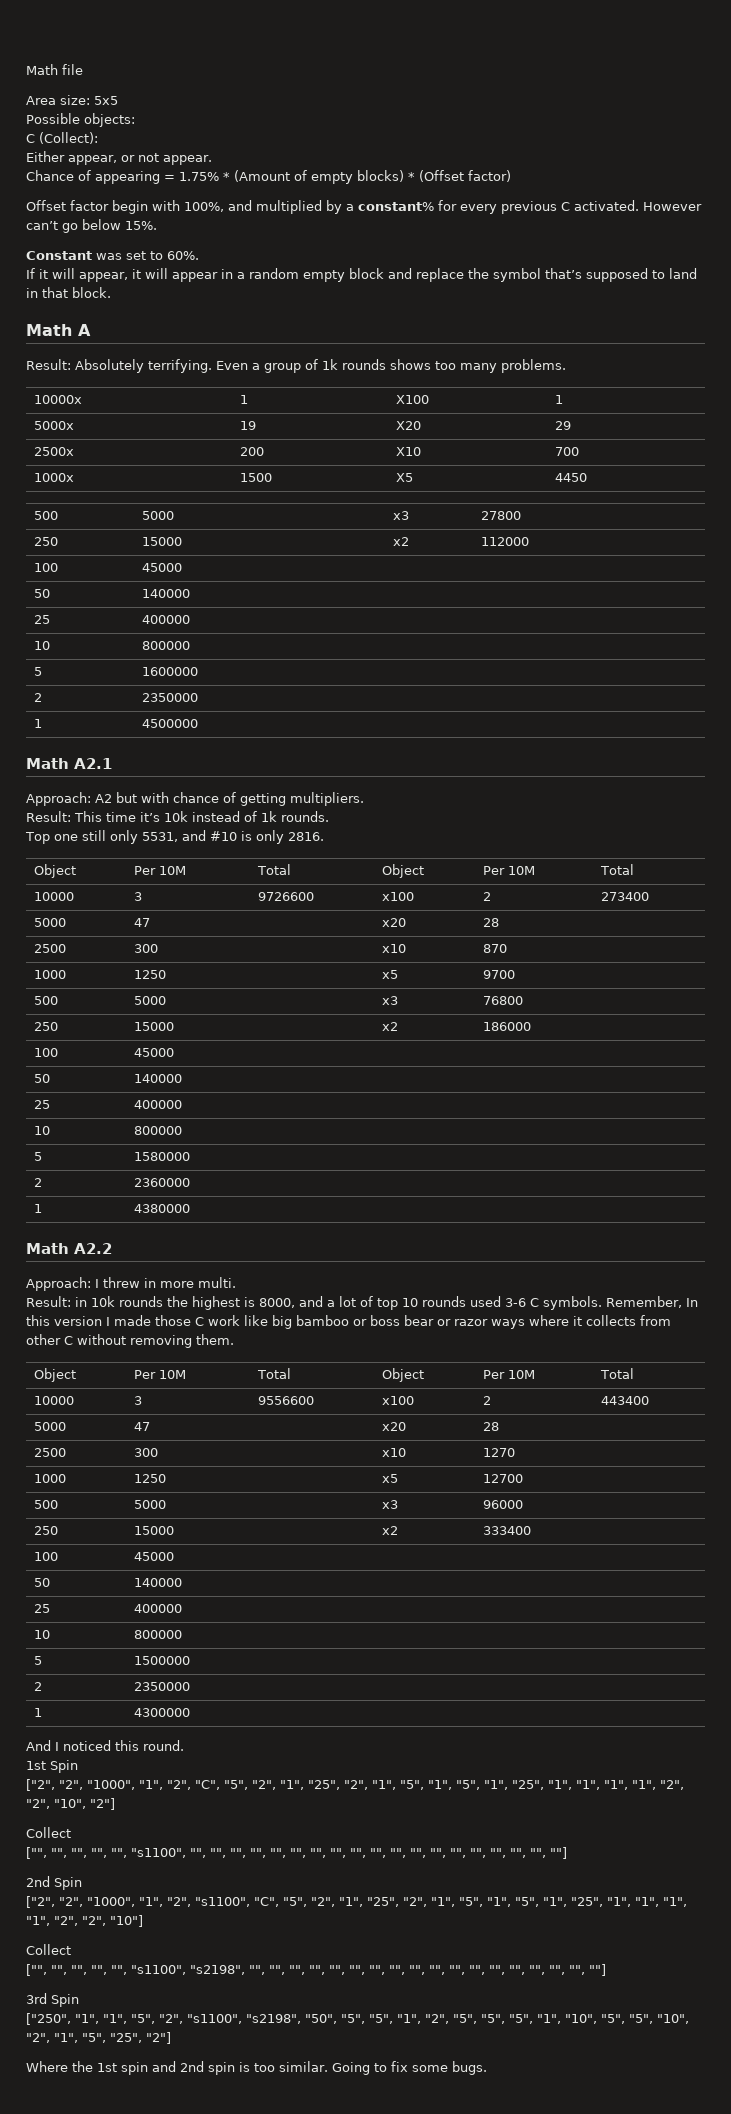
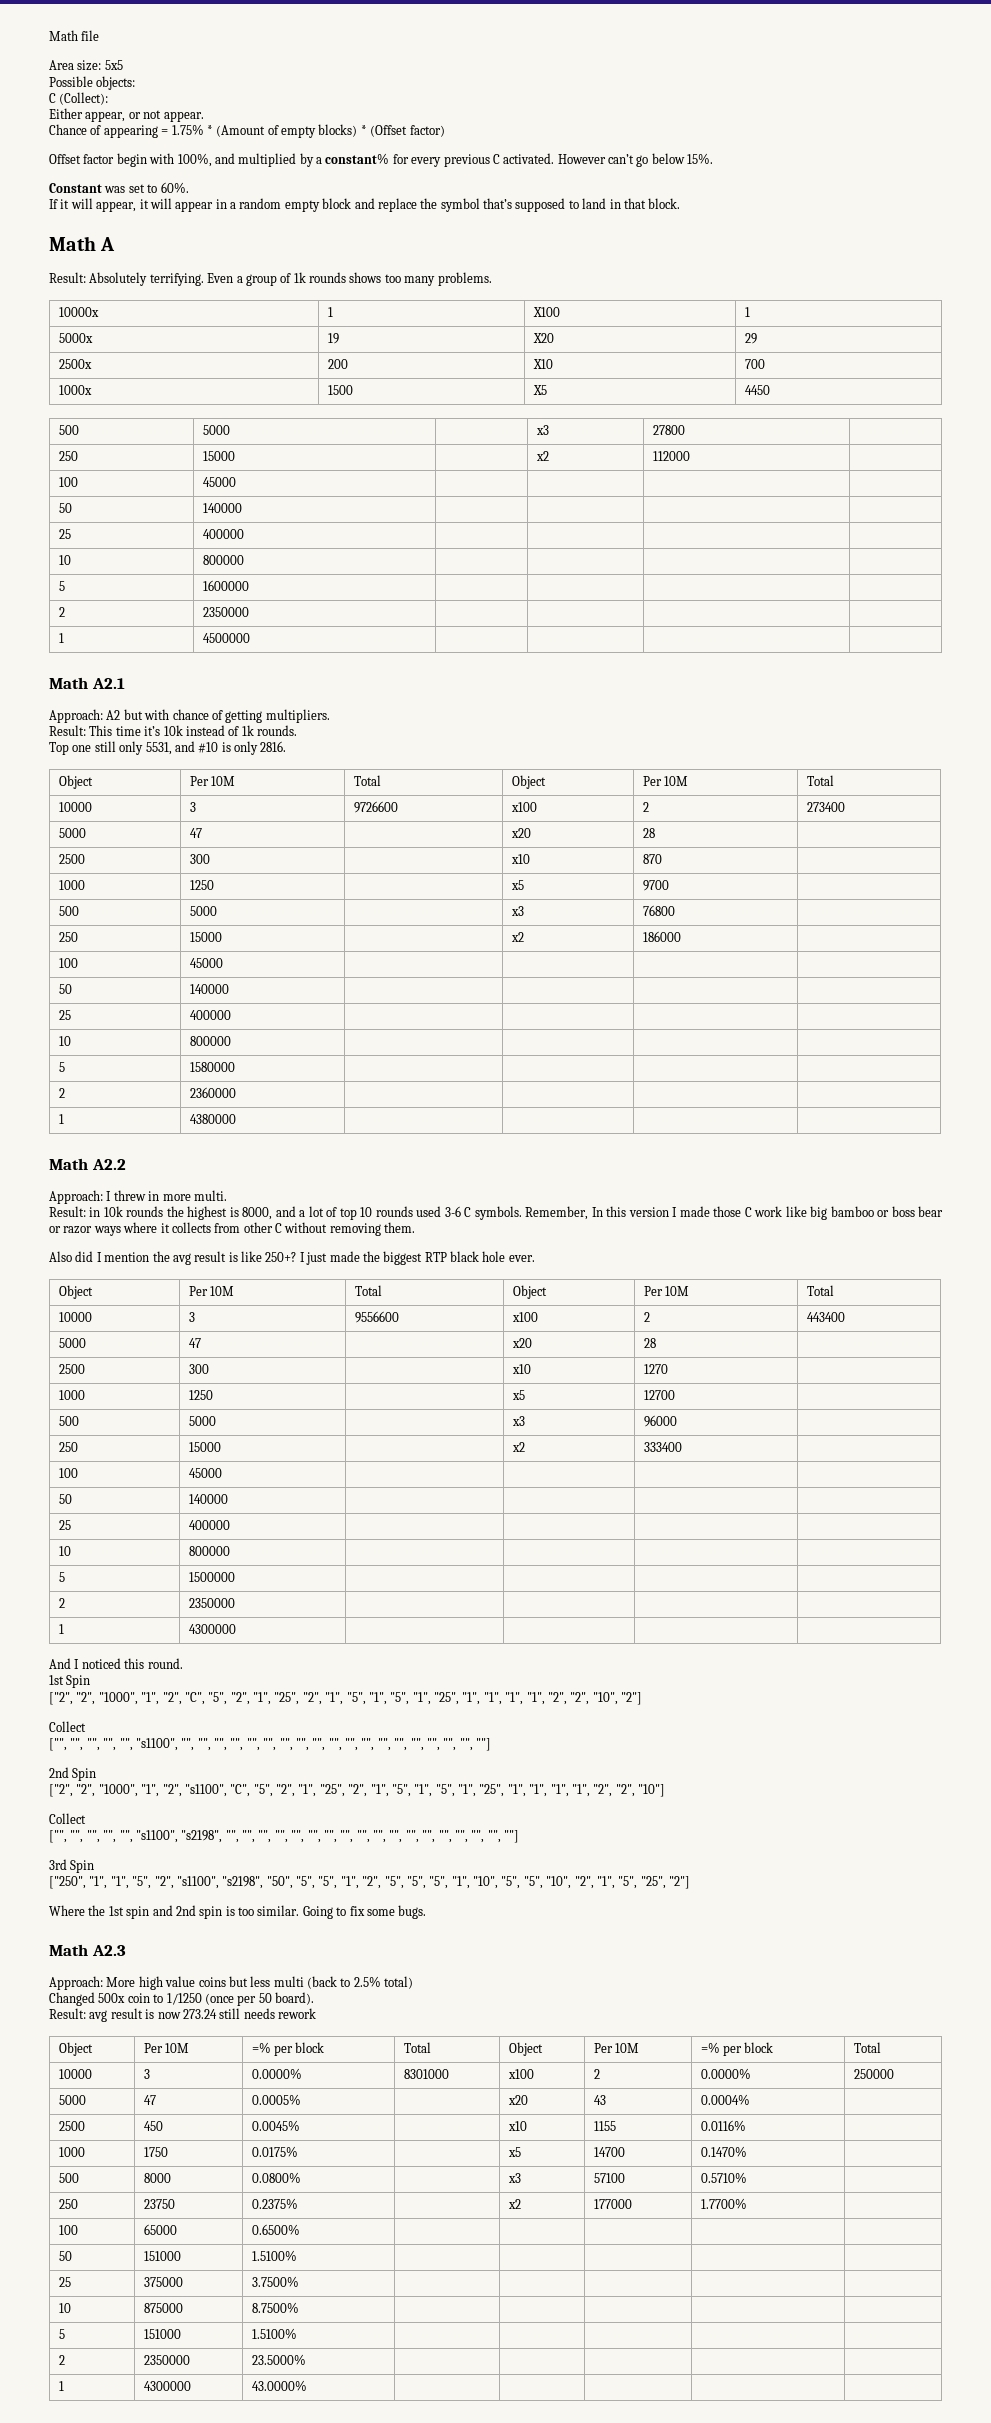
(234, 1339) none -> [49,1251,535,1265] // Also did I mention the avg result is like 250+? I just made the biggest RTP black hole ever.
(487, 2068) none -> [49,1944,126,1956] [49,1976,414,1990] [49,1992,314,2006] [49,2008,316,2022] [58,2042,93,2056] [143,2043,189,2053] [251,2042,325,2056] [403,2042,431,2053] [508,2042,543,2056] [593,2043,639,2053] [700,2042,774,2056] [853,2042,881,2053] [58,2069,92,2079] [143,2069,150,2079] [251,2068,302,2079] [403,2069,449,2079] [507,2069,534,2079] [593,2069,600,2079] [700,2068,751,2079] [853,2069,894,2079] [58,2095,86,2105] [143,2095,156,2105] [251,2094,301,2105] [507,2095,528,2105] [593,2095,606,2105] [700,2094,750,2105] [58,2121,85,2131] [143,2121,163,2131] [251,2120,300,2131] [507,2121,527,2131] [593,2121,616,2131] [700,2120,746,2131] [58,2147,85,2157] [143,2147,168,2157] [251,2146,298,2157] [507,2147,521,2157] [593,2147,625,2157] [700,2146,747,2157] [58,2173,79,2183] [143,2173,171,2183] [251,2172,301,2183] [507,2173,521,2183] [593,2173,625,2183] [700,2172,747,2183] [58,2199,78,2209] [143,2199,175,2209] [251,2198,298,2209] [507,2199,521,2209] [593,2199,632,2209] [700,2198,747,2209] [58,2225,78,2235] [143,2224,177,2235] [251,2224,300,2235] [58,2251,72,2261] [143,2251,181,2261] [251,2250,297,2261] [58,2277,71,2287] [143,2277,183,2287] [251,2276,299,2287] [58,2303,71,2313] [143,2303,183,2313] [251,2302,299,2313] [58,2329,65,2339] [143,2329,181,2339] [251,2328,297,2339] [58,2355,65,2365] [143,2355,190,2365] [251,2354,306,2365] [58,2381,64,2391] [143,2381,191,2391] [251,2380,307,2391] // Math A2.3 // Approach: More high value coins but less multi (back to 2.5% total) // Changed 500x coin to 1/1250 (once per 50 board). // Result: avg result is now 273.24 still needs rework // Object | Per 10M | =% per block | Total | Object | Per 10M | =% per block | Total // 10000 | 3 | 0.0000% | 8301000 | x100 | 2 | 0.0000% | 250000 // 5000 | 47 | 0.0005% | | x20 | 43 | 0.0004% | // 2500 | 450 | 0.0045% | | x10 | 1155 | 0.0116% | // 1000 | 1750 | 0.0175% | | x5 | 14700 | 0.1470% | // 500 | 8000 | 0.0800% | | x3 | 57100 | 0.5710% | // 250 | 23750 | 0.2375% | | x2 | 177000 | 1.7700% | // 100 | 65000 | 0.6500% | | | | | // 50 | 151000 | 1.5100% | | | | | // 25 | 375000 | 3.7500% | | | | | // 10 | 875000 | 8.7500% | | | | | // 5 | 151000 | 1.5100% | | | | | // 2 | 2350000 | 23.5000% | | | | | // 1 | 4300000 | 43.0000% | | | | |

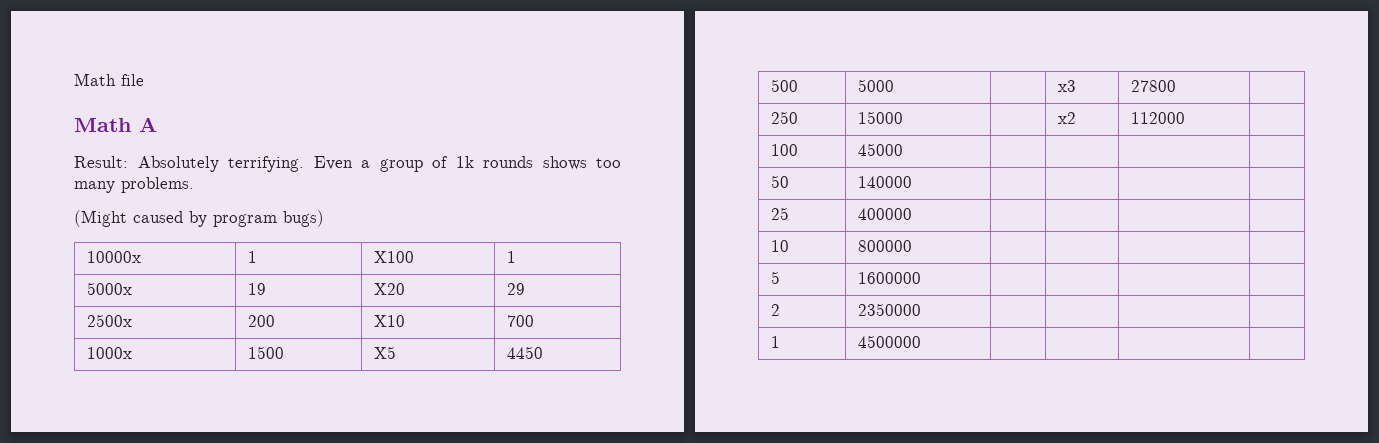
[49,60,123,71] [49,76,136,90] [49,92,109,105] [49,108,204,122] [49,124,445,138] [49,153,714,167] [49,182,189,193] [49,198,681,212] // Area size: 5x5 // Possible objects: // C (Collect): // Either appear, or not appear. // Chance of appearing = 1.75% * (Amount of empty blocks) * (Offset factor) // Offset factor begin with 100%, and multiplied by a constant% for every previous C activated. However can’t go below 15%. // Constant was set to 60%. // If it will appear, it will appear in a random empty block and replace the symbol that’s supposed to land in that block. -> (144, 80) none
(492, 279) none -> [74,210,324,227] // (Might caused by program bugs)
[49,677,125,689] [49,709,330,723] [49,725,297,736] [49,741,287,755] [58,775,93,789] [189,776,235,786] [353,775,381,786] [511,775,546,789] [642,776,688,786] [806,775,834,786] [58,802,92,812] [189,802,196,812] [353,801,398,813] [510,802,537,812] [642,802,649,812] [806,802,845,812] [58,828,86,838] [189,828,202,838] [510,828,531,838] [642,828,655,838] [58,854,85,864] [189,854,210,864] [510,854,530,864] [642,854,662,864] [58,880,85,890] [189,880,214,890] [510,880,524,890] [642,880,669,891] [58,906,79,916] [189,906,217,916] [510,906,524,916] [642,905,675,916] [58,932,78,942] [189,932,222,942] [510,932,524,942] [642,931,681,942] [58,958,78,968] [189,958,223,968] [58,984,72,994] [189,984,229,994] [58,1010,71,1020] [189,1010,231,1020] [58,1036,71,1046] [189,1036,231,1046] [58,1062,65,1072] [189,1062,235,1072] [58,1088,65,1098] [189,1087,236,1098] [58,1114,64,1124] [189,1114,236,1124] [49,1158,126,1170] [49,1190,227,1204] [49,1206,944,1220] [49,1222,416,1236] [49,1251,535,1265] [58,1285,93,1299] [188,1286,234,1296] [354,1285,382,1296] [512,1285,547,1299] [643,1286,689,1296] [806,1285,834,1296] [58,1312,92,1322] [188,1312,195,1322] [354,1311,399,1323] [511,1312,538,1322] [643,1312,650,1322] [806,1312,845,1322] [58,1338,86,1348] [188,1338,201,1348] [511,1338,532,1348] [643,1338,656,1348] [58,1364,85,1374] [188,1364,209,1374] [511,1364,531,1374] [643,1364,668,1374] [58,1390,85,1400] [188,1390,213,1400] [511,1390,525,1400] [643,1390,675,1400] [58,1416,79,1426] [188,1416,216,1426] [511,1416,525,1426] [643,1415,677,1427] [58,1442,78,1452] [188,1442,221,1452] [511,1442,525,1452] [643,1442,682,1452] [58,1468,78,1478] [188,1468,222,1478] [58,1494,72,1504] [188,1494,228,1504] [58,1520,71,1530] [188,1520,230,1530] [58,1546,71,1556] [188,1546,230,1556] [58,1572,65,1582] [188,1572,235,1582] [58,1598,65,1608] [188,1598,235,1608] [58,1624,64,1634] [188,1624,236,1634] [49,1658,183,1669] [49,1675,91,1688] [49,1692,642,1705] [49,1721,86,1732] [49,1738,491,1751] [49,1767,97,1781] [49,1784,665,1797] [49,1813,86,1824] [49,1830,519,1843] [49,1859,95,1873] [49,1876,690,1889] [49,1905,427,1919] [49,1944,126,1956] [49,1976,414,1990] [49,1992,314,2006] [49,2008,316,2022] [58,2042,93,2056] [143,2043,189,2053] [251,2042,325,2056] [403,2042,431,2053] [508,2042,543,2056] [593,2043,639,2053] [700,2042,774,2056] [853,2042,881,2053] [58,2069,92,2079] [143,2069,150,2079] [251,2068,302,2079] [403,2069,449,2079] [507,2069,534,2079] [593,2069,600,2079] [700,2068,751,2079] [853,2069,894,2079] [58,2095,86,2105] [143,2095,156,2105] [251,2094,301,2105] [507,2095,528,2105] [593,2095,606,2105] [700,2094,750,2105] [58,2121,85,2131] [143,2121,163,2131] [251,2120,300,2131] [507,2121,527,2131] [593,2121,616,2131] [700,2120,746,2131] [58,2147,85,2157] [143,2147,168,2157] [251,2146,298,2157] [507,2147,521,2157] [593,2147,625,2157] [700,2146,747,2157] [58,2173,79,2183] [143,2173,171,2183] [251,2172,301,2183] [507,2173,521,2183] [593,2173,625,2183] [700,2172,747,2183] [58,2199,78,2209] [143,2199,175,2209] [251,2198,298,2209] [507,2199,521,2209] [593,2199,632,2209] [700,2198,747,2209] [58,2225,78,2235] [143,2224,177,2235] [251,2224,300,2235] [58,2251,72,2261] [143,2251,181,2261] [251,2250,297,2261] [58,2277,71,2287] [143,2277,183,2287] [251,2276,299,2287] [58,2303,71,2313] [143,2303,183,2313] [251,2302,299,2313] [58,2329,65,2339] [143,2329,181,2339] [251,2328,297,2339] [58,2355,65,2365] [143,2355,190,2365] [251,2354,306,2365] [58,2381,64,2391] [143,2381,191,2391] [251,2380,307,2391] // Math A2.1 // Approach: A2 but with chance of getting multipliers. // Result: This time it’s 10k instead of 1k rounds. // Top one still only 5531, and #10 is only 2816. // Object | Per 10M | Total | Object | Per 10M | Total // 10000 | 3 | 9726600 | x100 | 2 | 273400 // 5000 | 47 | | x20 | 28 | // 2500 | 300 | | x10 | 870 | // 1000 | 1250 | | x5 | 9700 | // 500 | 5000 | | x3 | 76800 | // 250 | 15000 | | x2 | 186000 | // 100 | 45000 | | | | // 50 | 140000 | | | | // 25 | 400000 | | | | // 10 | 800000 | | | | // 5 | 1580000 | | | | // 2 | 2360000 | | | | // 1 | 4380000 | | | | // Math A2.2 // Approach: I threw in more multi. // Result: in 10k rounds the highest is 8000, and a lot of top 10 rounds used 3-6 C symbols. Remember, In this version I made those C work like big bamboo or boss bear or razor ways where it collects from other C without removing them. // Also did I mention the avg result is like 250+? I just made the biggest RTP black hole ever. // Object | Per 10M | Total | Object | Per 10M | Total // 10000 | 3 | 9556600 | x100 | 2 | 443400 // 5000 | 47 | | x20 | 28 | // 2500 | 300 | | x10 | 1270 | // 1000 | 1250 | | x5 | 12700 | // 500 | 5000 | | x3 | 96000 | // 250 | 15000 | | x2 | 333400 | // 100 | 45000 | | | | // 50 | 140000 | | | | // 25 | 400000 | | | | // 10 | 800000 | | | | // 5 | 1500000 | | | | // 2 | 2350000 | | | | // 1 | 4300000 | | | | // And I noticed this round. // 1st Spin // ["2", "2", "1000", "1", "2", "C", "5", "2", "1", "25", "2", "1", "5", "1", "5", "1", "25", "1", "1", "1", "1", "2", "2", "10", "2"] // Collect // ["", "", "", "", "", "s1100", "", "", "", "", "", "", "", "", "", "", "", "", "", "", "", "", "", "", ""] // 2nd Spin // ["2", "2", "1000", "1", "2", "s1100", "C", "5", "2", "1", "25", "2", "1", "5", "1", "5", "1", "25", "1", "1", "1", "1", "2", "2", "10"] // Collect // ["", "", "", "", "", "s1100", "s2198", "", "", "", "", "", "", "", "", "", "", "", "", "", "", "", "", "", ""] // 3rd Spin // ["250", "1", "1", "5", "2", "s1100", "s2198", "50", "5", "5", "1", "2", "5", "5", "5", "1", "10", "5", "5", "10", "2", "1", "5", "25", "2"] // Where the 1st spin and 2nd spin is too similar. Going to fix some bugs. // Math A2.3 // Approach: More high value coins but less multi (back to 2.5% total) // Changed 500x coin to 1/1250 (once per 50 board). // Result: avg result is now 273.24 still needs rework // Object | Per 10M | =% per block | Total | Object | Per 10M | =% per block | Total // 10000 | 3 | 0.0000% | 8301000 | x100 | 2 | 0.0000% | 250000 // 5000 | 47 | 0.0005% | | x20 | 43 | 0.0004% | // 2500 | 450 | 0.0045% | | x10 | 1155 | 0.0116% | // 1000 | 1750 | 0.0175% | | x5 | 14700 | 0.1470% | // 500 | 8000 | 0.0800% | | x3 | 57100 | 0.5710% | // 250 | 23750 | 0.2375% | | x2 | 177000 | 1.7700% | // 100 | 65000 | 0.6500% | | | | | // 50 | 151000 | 1.5100% | | | | | // 25 | 375000 | 3.7500% | | | | | // 10 | 875000 | 8.7500% | | | | | // 5 | 151000 | 1.5100% | | | | | // 2 | 2350000 | 23.5000% | | | | | // 1 | 4300000 | 43.0000% | | | | | -> (921, 341) none

